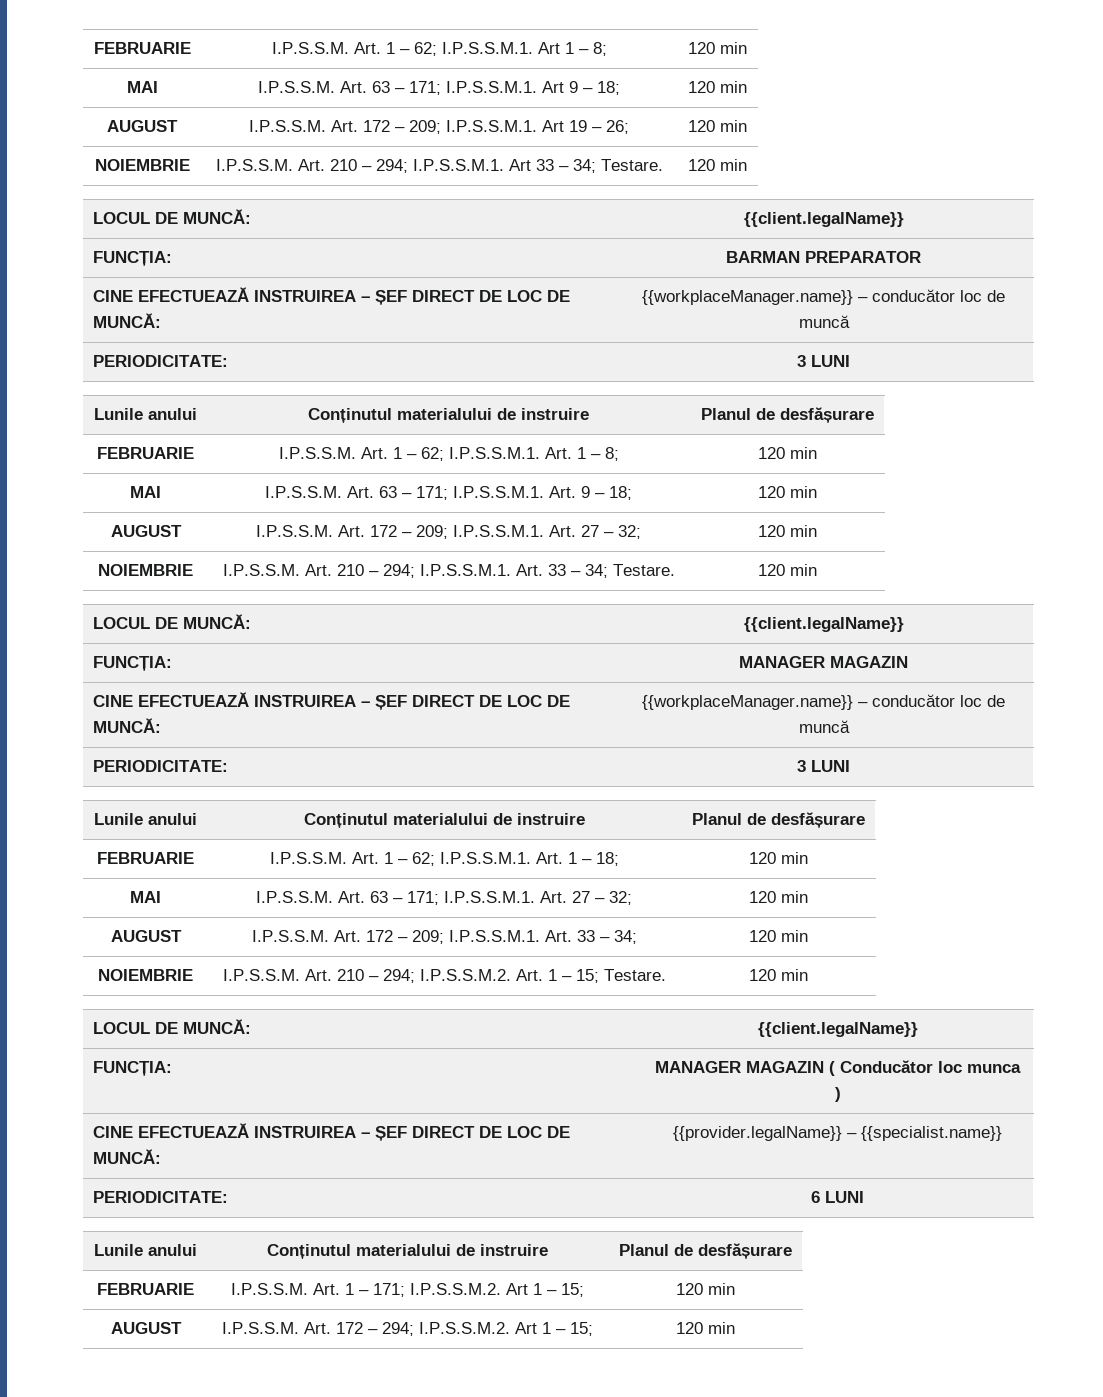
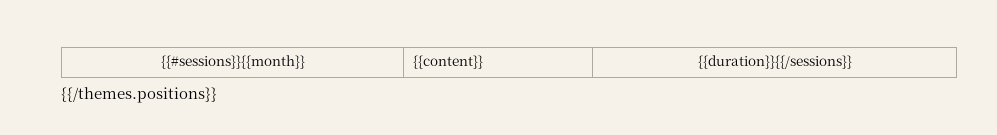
[93,42,191,54] [271,42,607,56] [688,42,747,54] [126,81,158,93] [258,81,620,95] [688,81,747,93] [107,120,178,132] [249,120,629,134] [688,120,747,132] [94,159,190,171] [215,159,663,173] [688,159,747,171] [92,209,251,224] [743,212,904,227] [92,251,172,266] [726,251,921,263] [92,287,570,305] [92,313,161,328] [642,289,1005,305] [798,315,850,328] [92,355,228,367] [797,355,850,367] [94,408,197,420] [308,408,589,423] [700,407,874,423] [97,447,194,459] [278,447,619,461] [757,447,817,459] [130,486,161,498] [265,486,632,500] [757,486,817,498] [110,525,182,537] [256,525,641,539] [757,525,817,537] [98,564,193,576] [222,564,675,578] [757,564,817,576] [92,614,251,629] [743,617,904,632] [92,656,172,671] [739,656,908,668] [92,692,570,710] [92,718,161,733] [642,694,1005,710] [798,720,850,733] [92,760,228,772] [797,760,850,772] [94,813,197,825] [303,813,585,828] [691,812,865,828] [97,852,194,864] [269,852,619,866] [748,852,808,864] [130,891,161,903] [256,891,632,905] [748,891,808,903] [110,930,182,942] [251,930,637,944] [748,930,808,942] [98,969,193,981] [222,969,666,983] [748,969,808,981] [92,1019,251,1034] [757,1022,918,1037] [92,1061,172,1076] [655,1060,1021,1076] [834,1087,841,1102] [92,1123,570,1141] [92,1149,161,1164] [673,1126,1002,1141] [92,1191,228,1203] [811,1191,864,1203] [94,1244,197,1256] [267,1244,548,1259] [618,1243,792,1259] [97,1283,194,1295] [231,1283,584,1297] [675,1283,735,1295] [110,1322,182,1334] [222,1322,593,1336] [675,1322,735,1334] FEBRUARIE | I.P.S.S.M. Art. 1 – 62; I.P.S.S.M.1. Art 1 – 8; | 120 min // MAI | I.P.S.S.M. Art. 63 – 171; I.P.S.S.M.1. Art 9 – 18; | 120 min // AUGUST | I.P.S.S.M. Art. 172 – 209; I.P.S.S.M.1. Art 19 – 26; | 120 min // NOIEMBRIE | I.P.S.S.M. Art. 210 – 294; I.P.S.S.M.1. Art 33 – 34; Testare. | 120 min // LOCUL DE MUNCĂ: | {{client.legalName}} // FUNCȚIA: | BARMAN PREPARATOR // CINE EFECTUEAZĂ INSTRUIREA – ȘEF DIRECT DE LOC DE MUNCĂ: | {{workplaceManager.name}} – conducător loc de muncă // PERIODICITATE: | 3 LUNI // Lunile anului | Conținutul materialului de instruire | Planul de desfășurare // FEBRUARIE | I.P.S.S.M. Art. 1 – 62; I.P.S.S.M.1. Art. 1 – 8; | 120 min // MAI | I.P.S.S.M. Art. 63 – 171; I.P.S.S.M.1. Art. 9 – 18; | 120 min // AUGUST | I.P.S.S.M. Art. 172 – 209; I.P.S.S.M.1. Art. 27 – 32; | 120 min // NOIEMBRIE | I.P.S.S.M. Art. 210 – 294; I.P.S.S.M.1. Art. 33 – 34; Testare. | 120 min // LOCUL DE MUNCĂ: | {{client.legalName}} // FUNCȚIA: | MANAGER MAGAZIN // CINE EFECTUEAZĂ INSTRUIREA – ȘEF DIRECT DE LOC DE MUNCĂ: | {{workplaceManager.name}} – conducător loc de muncă // PERIODICITATE: | 3 LUNI // Lunile anului | Conținutul materialului de instruire | Planul de desfășurare // FEBRUARIE | I.P.S.S.M. Art. 1 – 62; I.P.S.S.M.1. Art. 1 – 18; | 120 min // MAI | I.P.S.S.M. Art. 63 – 171; I.P.S.S.M.1. Art. 27 – 32; | 120 min // AUGUST | I.P.S.S.M. Art. 172 – 209; I.P.S.S.M.1. Art. 33 – 34; | 120 min // NOIEMBRIE | I.P.S.S.M. Art. 210 – 294; I.P.S.S.M.2. Art. 1 – 15; Testare. | 120 min // LOCUL DE MUNCĂ: | {{client.legalName}} // FUNCȚIA: | MANAGER MAGAZIN ( Conducător loc munca ) // CINE EFECTUEAZĂ INSTRUIREA – ȘEF DIRECT DE LOC DE MUNCĂ: | {{provider.legalName}} – {{specialist.name}} // PERIODICITATE: | 6 LUNI // Lunile anului | Conținutul materialului de instruire | Planul de desfășurare // FEBRUARIE | I.P.S.S.M. Art. 1 – 171; I.P.S.S.M.2. Art 1 – 15; | 120 min // AUGUST | I.P.S.S.M. Art. 172 – 294; I.P.S.S.M.2. Art 1 – 15; | 120 min -> [160,55,305,69] [413,55,484,69] [697,55,852,69] [61,87,217,103] {{#sessions}}{{month}} | {{content}} | {{duration}}{{/sessions}} // {{/themes.positions}}

